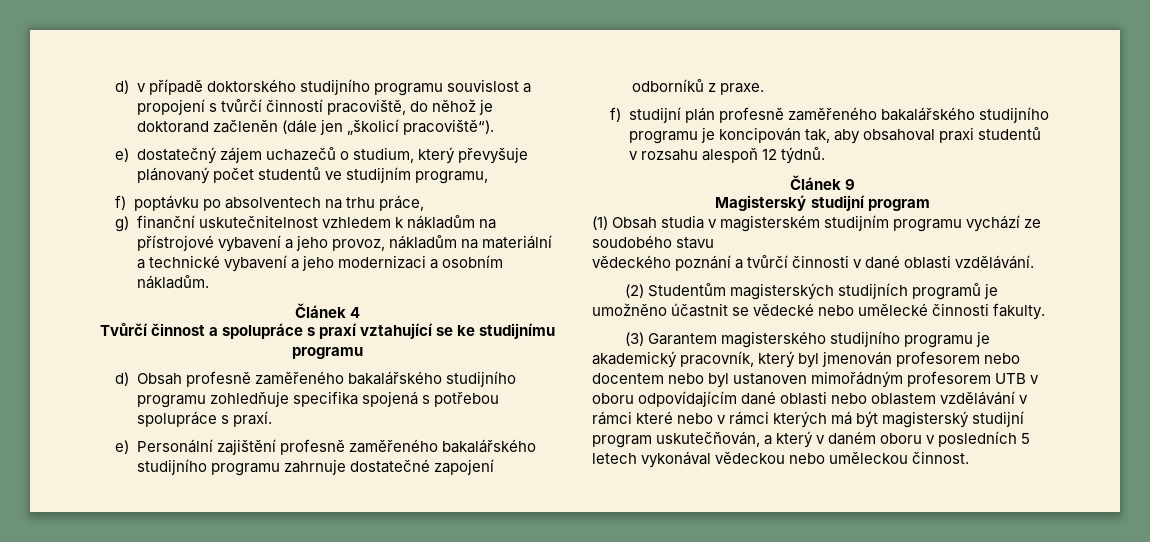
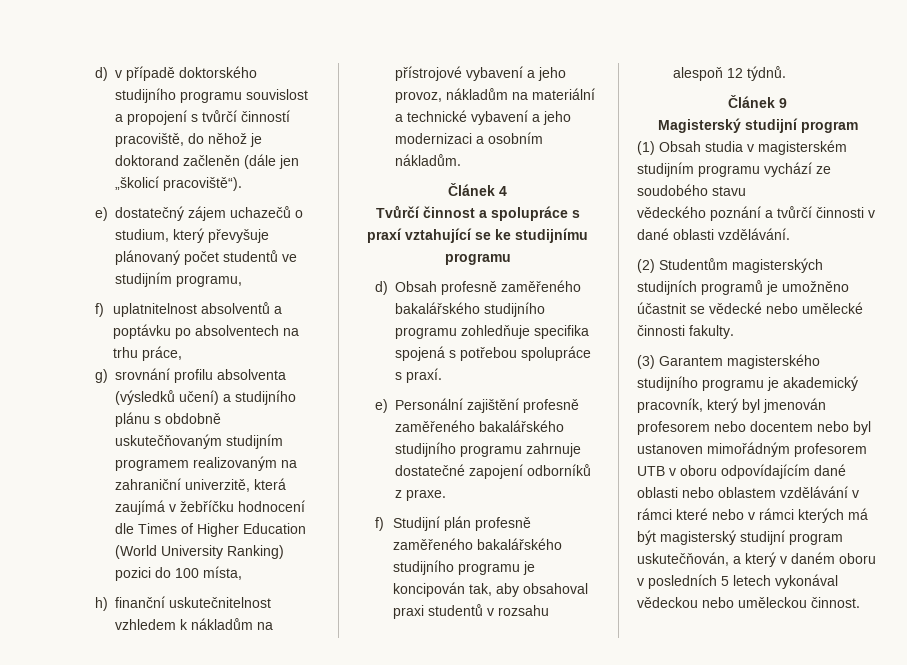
(127, 202) none -> [112,302,282,317] uplatnitelnost absolventů a
(130, 224) none -> [114,368,286,383] [114,390,296,405] [114,412,221,427] [114,434,283,449] [114,456,297,471] [114,478,286,492] [114,500,305,515] [114,523,306,537] [114,545,284,559] [114,566,242,581] [94,597,108,611] srovnání profilu absolventa (výsledků učení) a studijního plánu s obdobně uskutečňovaným studijním programem realizovaným na zahraniční univerzitě, která zaujímá v žebříčku hodnocení dle Times of Higher Education (World University Ranking) pozici do 100 místa, // h)
[628,107,681,123] studijní -> [392,516,440,531] Studijní

